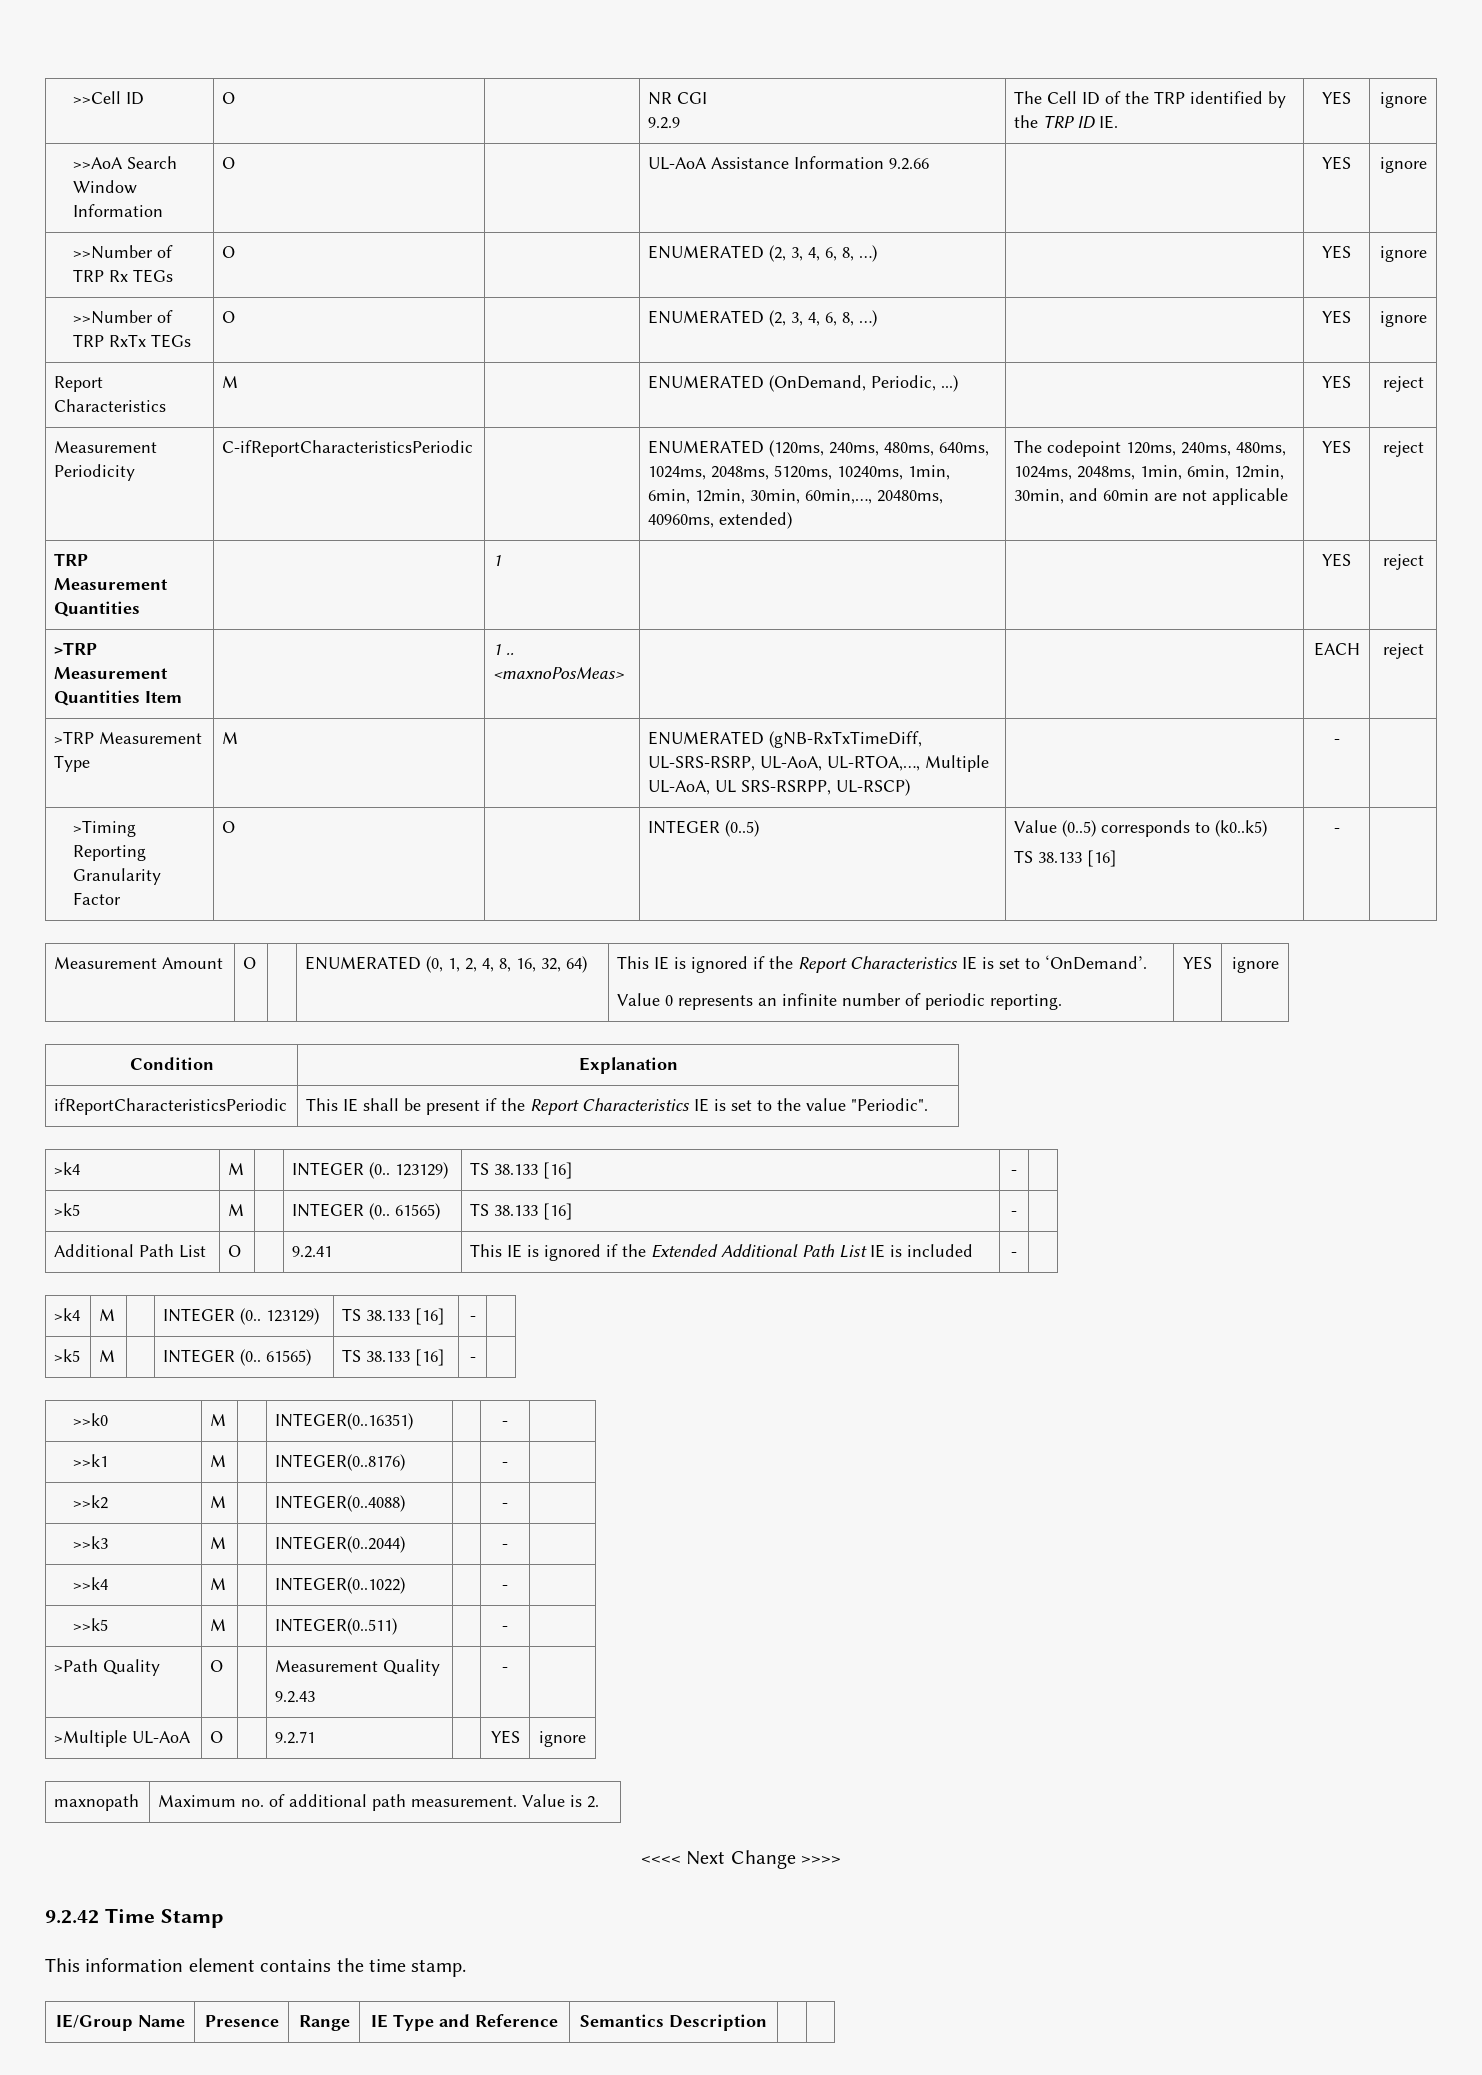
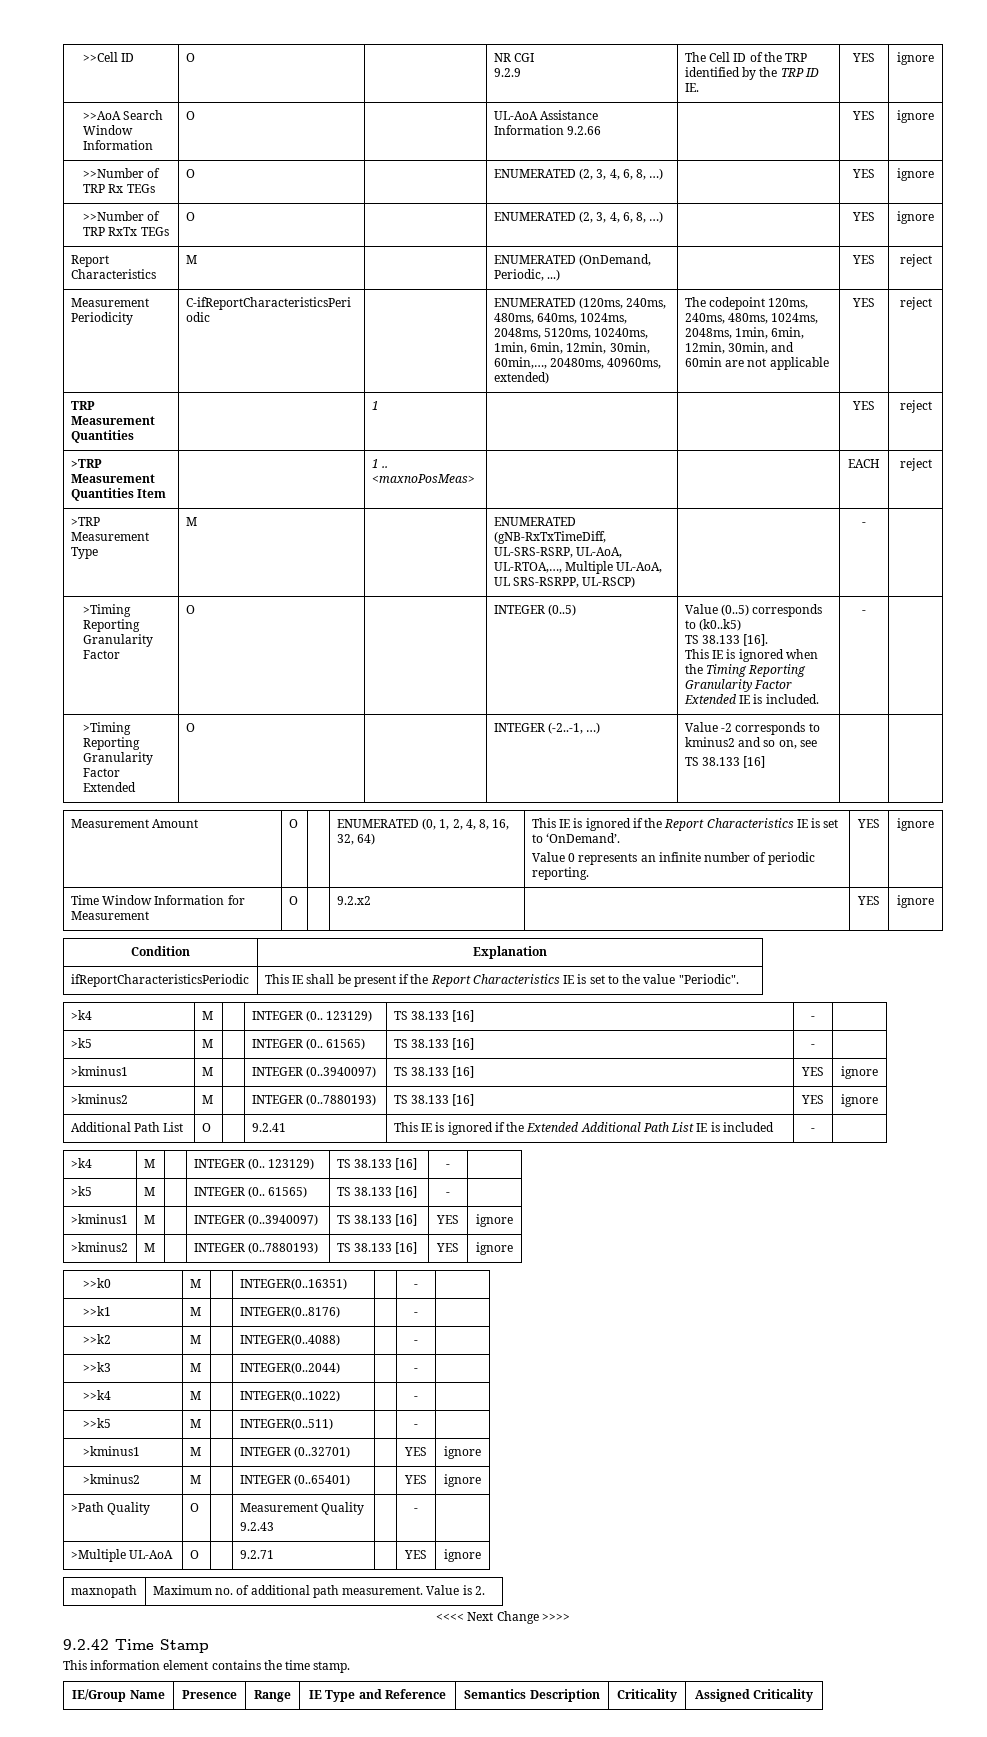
[1014,850,1118,867] [1333,828,1340,833] // TS 38.133 [16] | - -> [684,634,769,646] [684,649,818,662] [684,664,807,677] [684,679,793,692] [683,694,819,704] [862,610,866,614] [83,722,132,735] [83,737,141,750] [83,752,154,765] [83,768,121,777] [83,782,137,792] [185,723,195,732] [493,722,601,734] [684,722,820,735] [684,737,817,749] [684,756,766,768] // TS 38.133 [16]. // This IE is ignored when the Timing Reporting Granularity Factor Extended IE is included. | - | // >Timing Reporting Granularity Factor Extended | O | | INTEGER (-2..-1, …) | Value -2 corresponds to kminus2 and so on, see // TS 38.133 [16] |
(1279, 965) none -> [70,895,245,905] [70,911,149,920] [288,896,298,905] [336,896,371,905] [857,896,880,905] [897,895,934,908] // Time Window Information for Measurement | O | | 9.2.x2 | | YES | ignore
(1017, 1213) none -> [70,1066,128,1076] [201,1067,213,1076] [251,1066,377,1078] [393,1066,475,1078] [801,1067,824,1076] [841,1066,878,1079] [70,1094,128,1104] [201,1095,213,1104] [251,1094,377,1106] [393,1094,475,1106] [801,1095,824,1104] [841,1094,878,1107] // >kminus1 | M | | INTEGER (0..3940097) | TS 38.133 [16] | YES | ignore // >kminus2 | M | | INTEGER (0..7880193) | TS 38.133 [16] | YES | ignore
(476, 1359) none -> [70,1214,128,1224] [143,1215,155,1224] [193,1214,319,1226] [336,1214,418,1226] [436,1215,459,1224] [476,1214,513,1227] [70,1242,128,1252] [143,1243,155,1252] [193,1242,319,1254] [336,1242,418,1254] [436,1243,459,1252] [476,1242,513,1255] // >kminus1 | M | | INTEGER (0..3940097) | TS 38.133 [16] | YES | ignore // >kminus2 | M | | INTEGER (0..7880193) | TS 38.133 [16] | YES | ignore
(508, 1628) none -> [83,1446,141,1456] [189,1447,201,1456] [239,1446,351,1458] [404,1447,427,1456] [444,1446,481,1459] [83,1474,141,1484] [189,1475,201,1484] [239,1474,351,1486] [404,1475,427,1484] [444,1474,481,1487] // >kminus1 | M | | INTEGER (0..32701) | | YES | ignore // >kminus2 | M | | INTEGER (0..65401) | | YES | ignore
(767, 2022) | -> [617,1689,677,1702] [694,1689,814,1702] Criticality | Assigned Criticality

